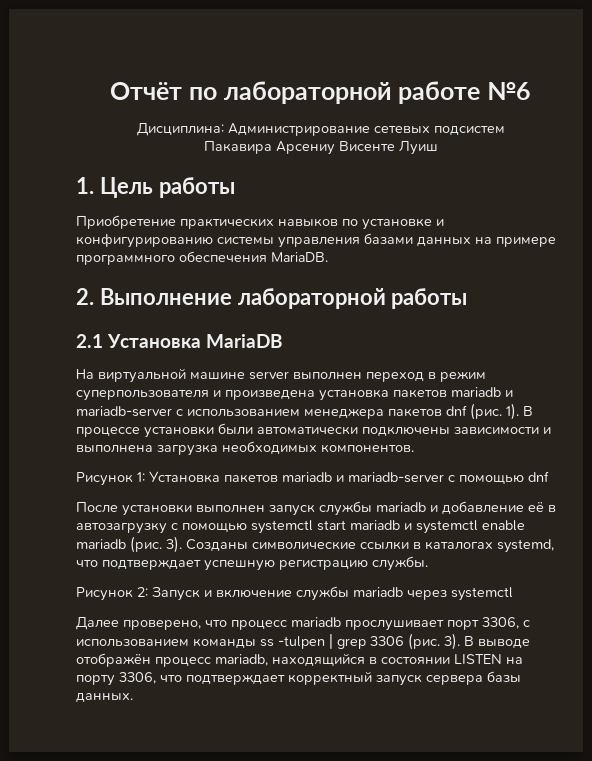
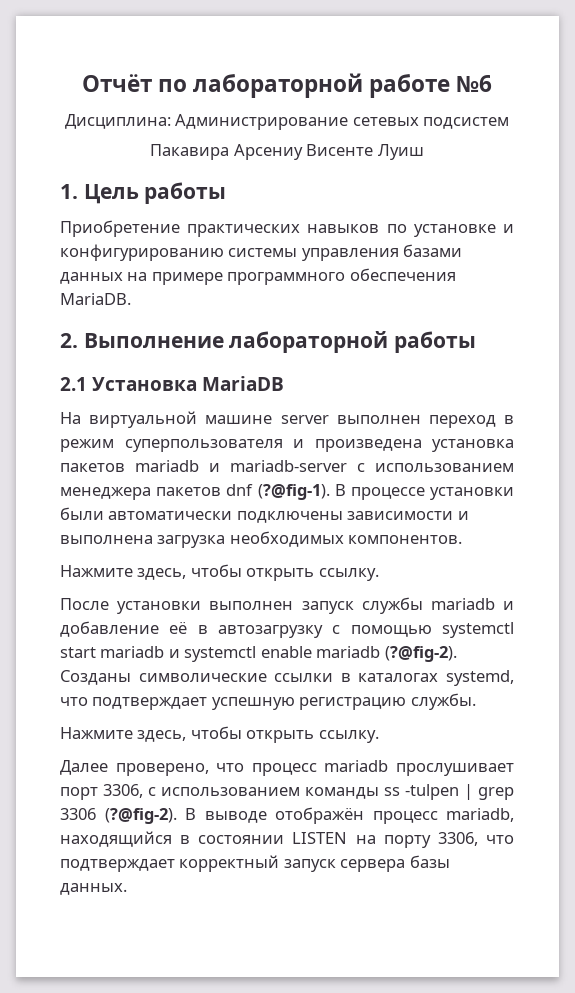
[470,403,519,420] (рис. 1). -> [257,484,330,500] (?@fig-1).
[76,471,549,486] Рисунок 1: Установка пакетов mariadb и mariadb-server с помощью dnf -> [60,564,379,581] Нажмите здесь, чтобы открыть ссылку.
[130,536,182,553] (рис. 3). -> [384,646,457,662] (?@fig-2).
[76,586,513,601] Рисунок 2: Запуск и включение службы mariadb через systemctl -> [60,726,379,743] Нажмите здесь, чтобы открыть ссылку.
[408,633,460,650] (рис. 3). -> [104,808,177,824] (?@fig-2).

